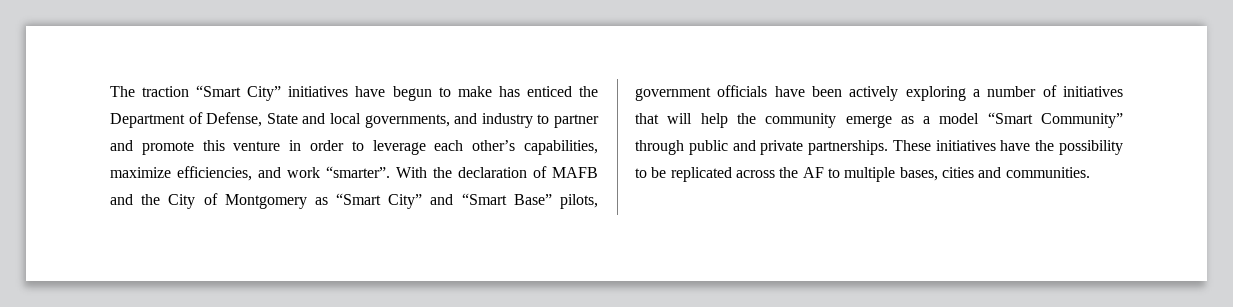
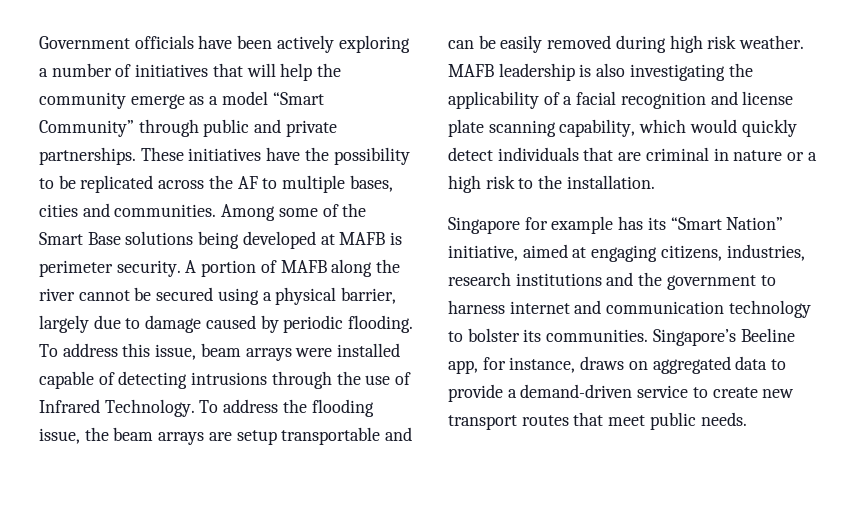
[110,85,599,101] [110,112,599,128] [110,140,598,155] [110,166,598,181] [110,193,598,209] [635,87,711,101] The traction “Smart City” initiatives have begun to make has enticed the Department of Defense, State and local governments, and industry to partner and promote this venture in order to leverage each other’s capabilities, maximize efficiencies, and work “smarter”. With the declaration of MAFB and the City of Montgomery as “Smart City” and “Smart Base” pilots, government -> [39,36,130,49] Government
(1090, 172) none -> [221,203,367,221] [39,231,403,249] [39,259,401,277] [39,287,397,305] [39,315,414,333] [39,343,401,361] [39,371,412,389] [39,399,374,417] [39,427,413,445] [448,35,805,53] [448,63,753,81] [448,91,794,109] [448,119,797,137] [448,147,817,161] [448,175,655,193] [448,216,784,234] [448,244,805,262] [448,272,776,290] [448,300,811,318] [448,328,795,346] [448,356,787,374] [448,384,795,402] [448,412,747,430] Among some of the Smart Base solutions being developed at MAFB is perimeter security. A portion of MAFB along the river cannot be secured using a physical barrier, largely due to damage caused by periodic flooding. To address this issue, beam arrays were installed capable of detecting intrusions through the use of Infrared Technology. To address the flooding issue, the beam arrays are setup transportable and can be easily removed during high risk weather. MAFB leadership is also investigating the applicability of a facial recognition and license plate scanning capability, which would quickly detect individuals that are criminal in nature or a high risk to the installation. // Singapore for example has its “Smart Nation” initiative, aimed at engaging citizens, industries, research institutions and the government to harness internet and communication technology to bolster its communities. Singapore’s Beeline app, for instance, draws on aggregated data to provide a demand-driven service to create new transport routes that meet public needs.

